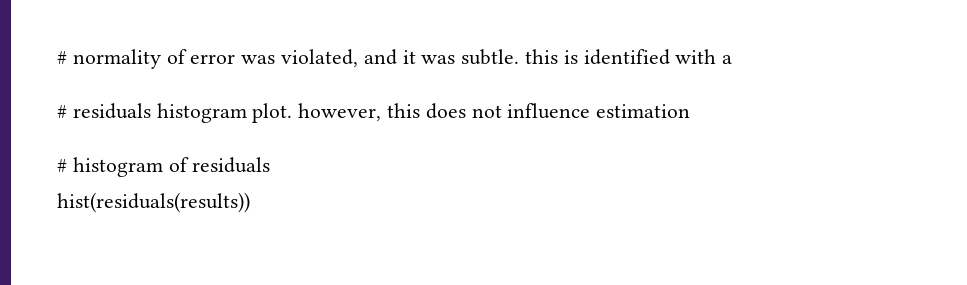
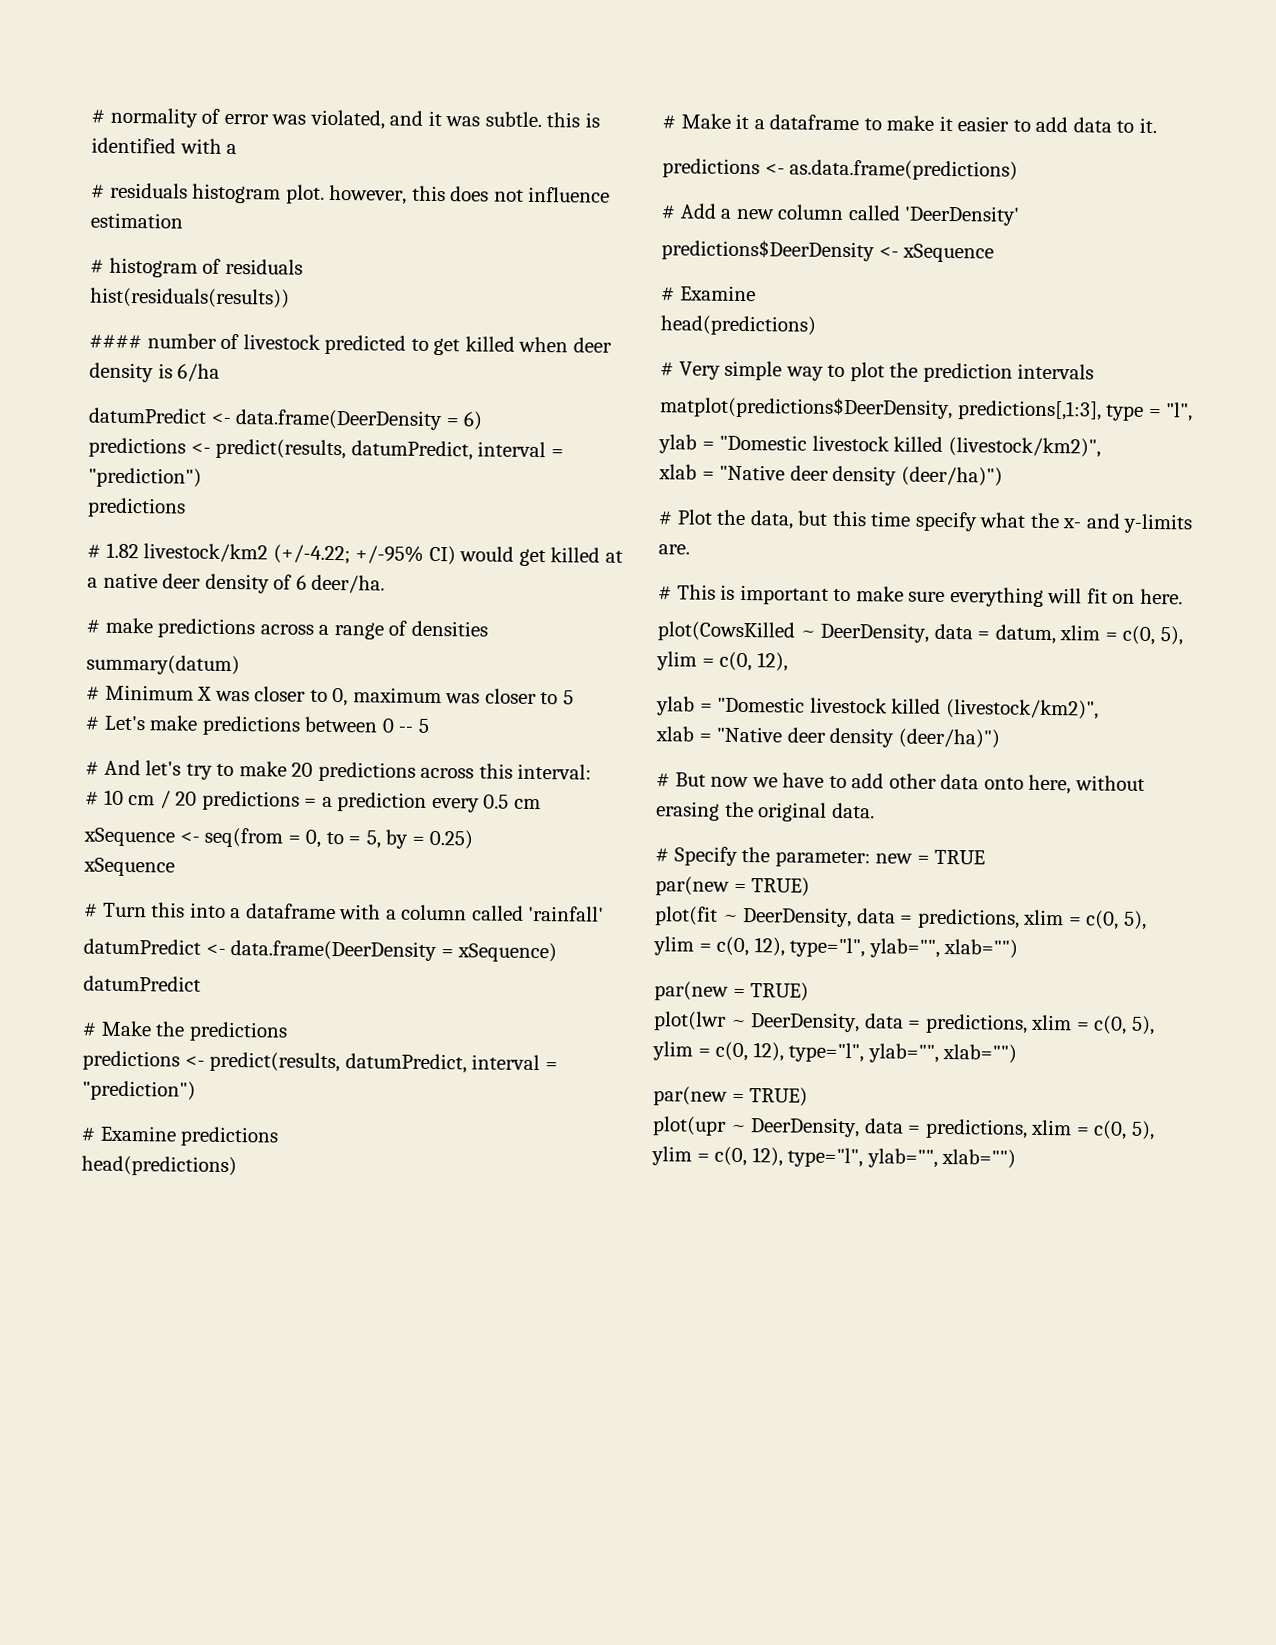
(250, 202) none -> [89,333,612,356] [89,362,221,383] [88,407,484,431] [88,437,564,461] [88,467,202,488] [87,497,186,518] [87,542,623,567] [87,572,386,594] [86,617,488,640] [86,654,240,676] [86,684,574,707] [85,715,430,736] [85,759,593,782] [85,789,541,813] [83,827,474,850] [83,857,175,877] [84,902,605,922] [83,938,558,963] [83,975,201,992] [82,1020,288,1042] [82,1050,558,1074] [82,1080,196,1101] [81,1125,280,1147] [81,1155,237,1177] [662,113,1157,134] [662,158,1019,181] [661,203,1021,226] [661,239,995,263] [661,285,756,302] [660,315,816,336] [660,360,1095,383] [659,396,1194,422] [658,434,1101,458] [658,464,1003,487] [658,509,1194,534] [658,544,690,555] [658,584,1183,607] [657,621,1183,646] [656,651,788,672] [656,696,1099,720] [655,726,1000,749] [656,772,1145,795] [656,801,875,822] [655,846,986,868] [655,876,811,897] [654,906,1147,930] [653,936,1019,959] [654,981,810,1002] [653,1011,1155,1036] [652,1041,1018,1064] [653,1086,809,1107] [652,1116,1155,1141] [651,1146,1017,1169] // #### number of livestock predicted to get killed when deer density is 6/ha // datumPredict <- data.frame(DeerDensity = 6) // predictions <- predict(results, datumPredict, interval = "prediction") // predictions // # 1.82 livestock/km2 (+/-4.22; +/-95% CI) would get killed at a native deer density of 6 deer/ha. // # make predictions across a range of densities // summary(datum) // # Minimum X was closer to 0, maximum was closer to 5 // # Let's make predictions between 0 -- 5 // # And let's try to make 20 predictions across this interval: // # 10 cm / 20 predictions = a prediction every 0.5 cm // xSequence <- seq(from = 0, to = 5, by = 0.25) // xSequence // # Turn this into a dataframe with a column called 'rainfall' // datumPredict <- data.frame(DeerDensity = xSequence) // datumPredict // # Make the predictions // predictions <- predict(results, datumPredict, interval = "prediction") // # Examine predictions // head(predictions) // # Make it a dataframe to make it easier to add data to it. // predictions <- as.data.frame(predictions) // # Add a new column called 'DeerDensity' // predictions$DeerDensity <- xSequence // # Examine // head(predictions) // # Very simple way to plot the prediction intervals // matplot(predictions$DeerDensity, predictions[,1:3], type = "l", // ylab = "Domestic livestock killed (livestock/km2)", // xlab = "Native deer density (deer/ha)") // # Plot the data, but this time specify what the x- and y-limits are. // # This is important to make sure everything will fit on here. // plot(CowsKilled ~ DeerDensity, data = datum, xlim = c(0, 5), ylim = c(0, 12), // ylab = "Domestic livestock killed (livestock/km2)", // xlab = "Native deer density (deer/ha)") // # But now we have to add other data onto here, without erasing the original data. // # Specify the parameter: new = TRUE // par(new = TRUE) // plot(fit ~ DeerDensity, data = predictions, xlim = c(0, 5), ylim = c(0, 12), type="l", ylab="", xlab="") // par(new = TRUE) // plot(lwr ~ DeerDensity, data = predictions, xlim = c(0, 5), ylim = c(0, 12), type="l", ylab="", xlab="") // par(new = TRUE) // plot(upr ~ DeerDensity, data = predictions, xlim = c(0, 5), ylim = c(0, 12), type="l", ylab="", xlab="")

